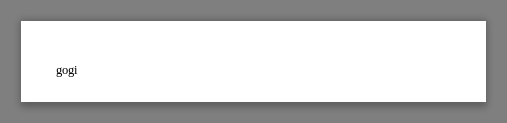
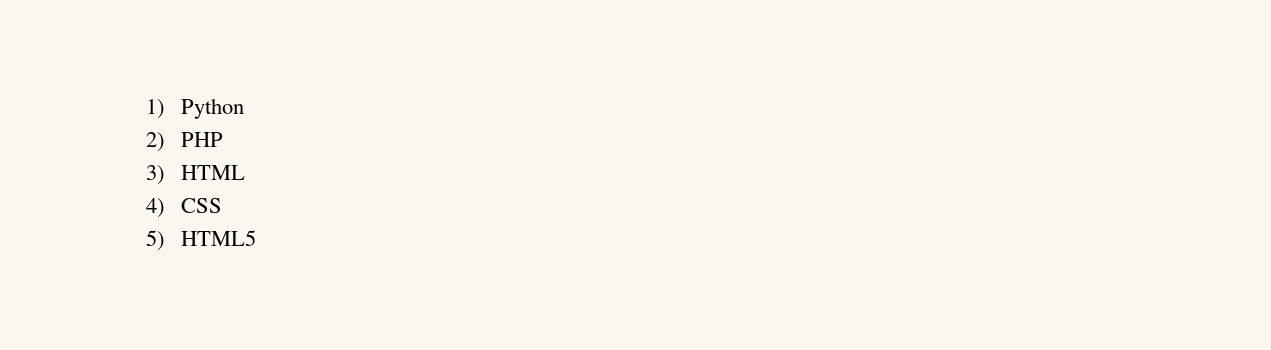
[56,66,78,77] gogi -> [146,98,245,119] [146,132,224,152] [146,165,246,185] [146,198,223,218] [146,230,257,251] 1) Python // 2) PHP // 3) HTML // 4) CSS // 5) HTML5

